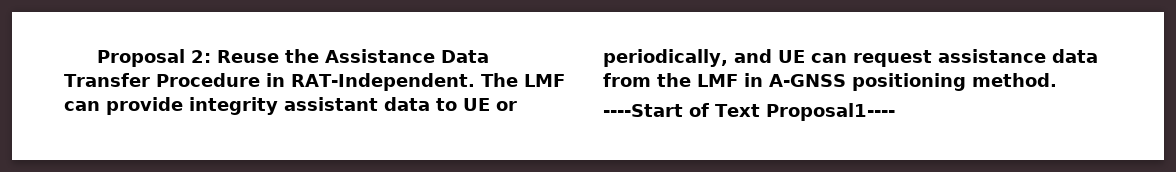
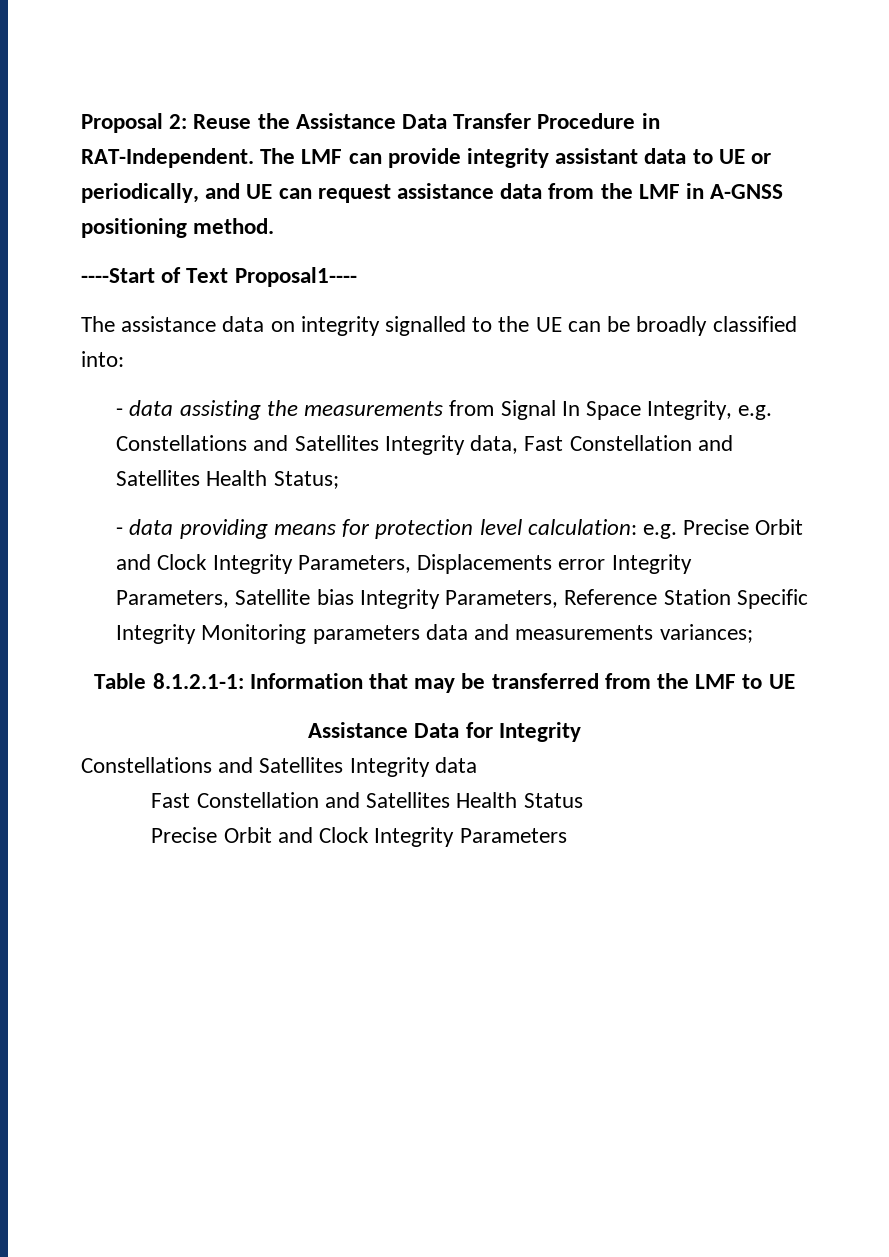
(895, 112) none -> [81,316,797,336] [81,351,124,367] [116,400,773,420] [116,435,733,455] [116,470,339,489] [116,519,804,539] [116,554,692,574] [116,589,808,609] [116,624,753,644] [94,673,795,693] [308,722,581,742] [81,757,477,777] [151,792,583,808] [151,827,567,847] // The assistance data on integrity signalled to the UE can be broadly classified into: // - data assisting the measurements from Signal In Space Integrity, e.g. Constellations and Satellites Integrity data, Fast Constellation and Satellites Health Status; // - data providing means for protection level calculation: e.g. Precise Orbit and Clock Integrity Parameters, Displacements error Integrity Parameters, Satellite bias Integrity Parameters, Reference Station Specific Integrity Monitoring parameters data and measurements variances; // Table 8.1.2.1-1: Information that may be transferred from the LMF to UE // Assistance Data for Integrity // Constellations and Satellites Integrity data // Fast Constellation and Satellites Health Status // Precise Orbit and Clock Integrity Parameters

